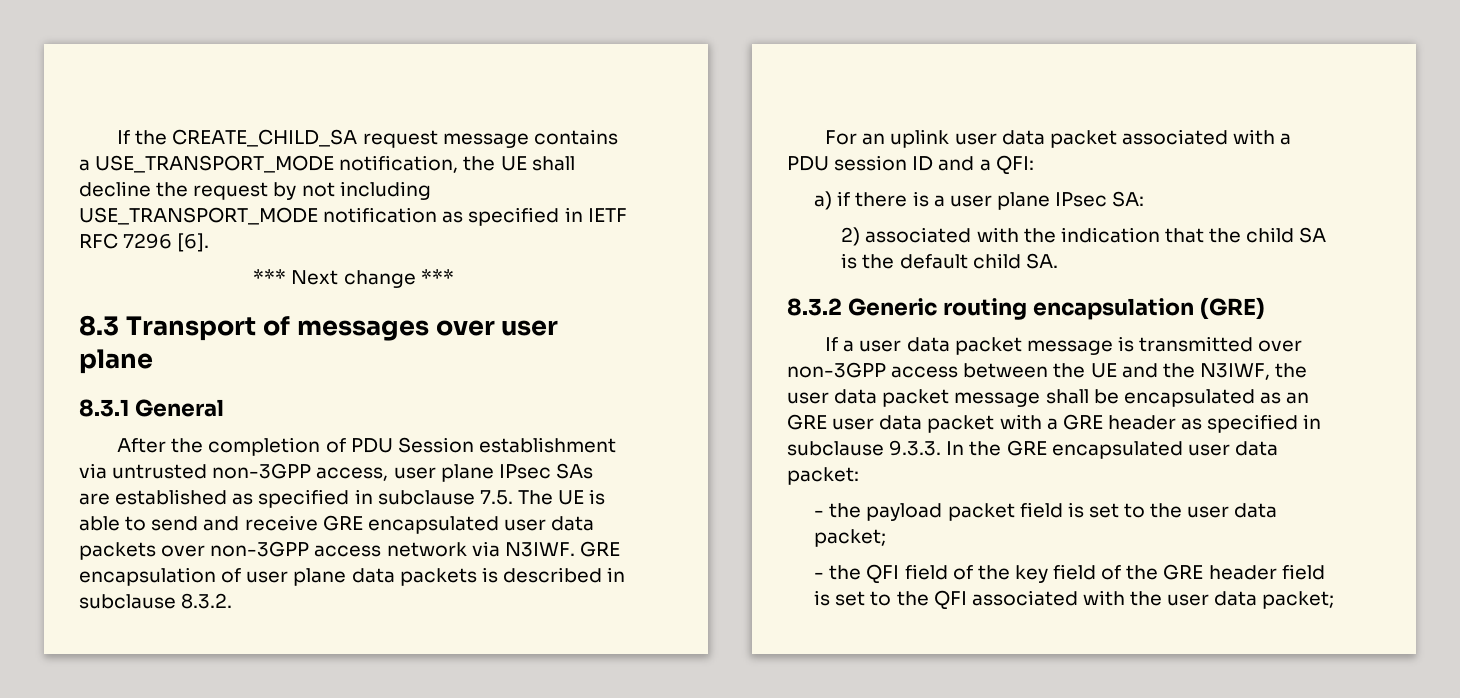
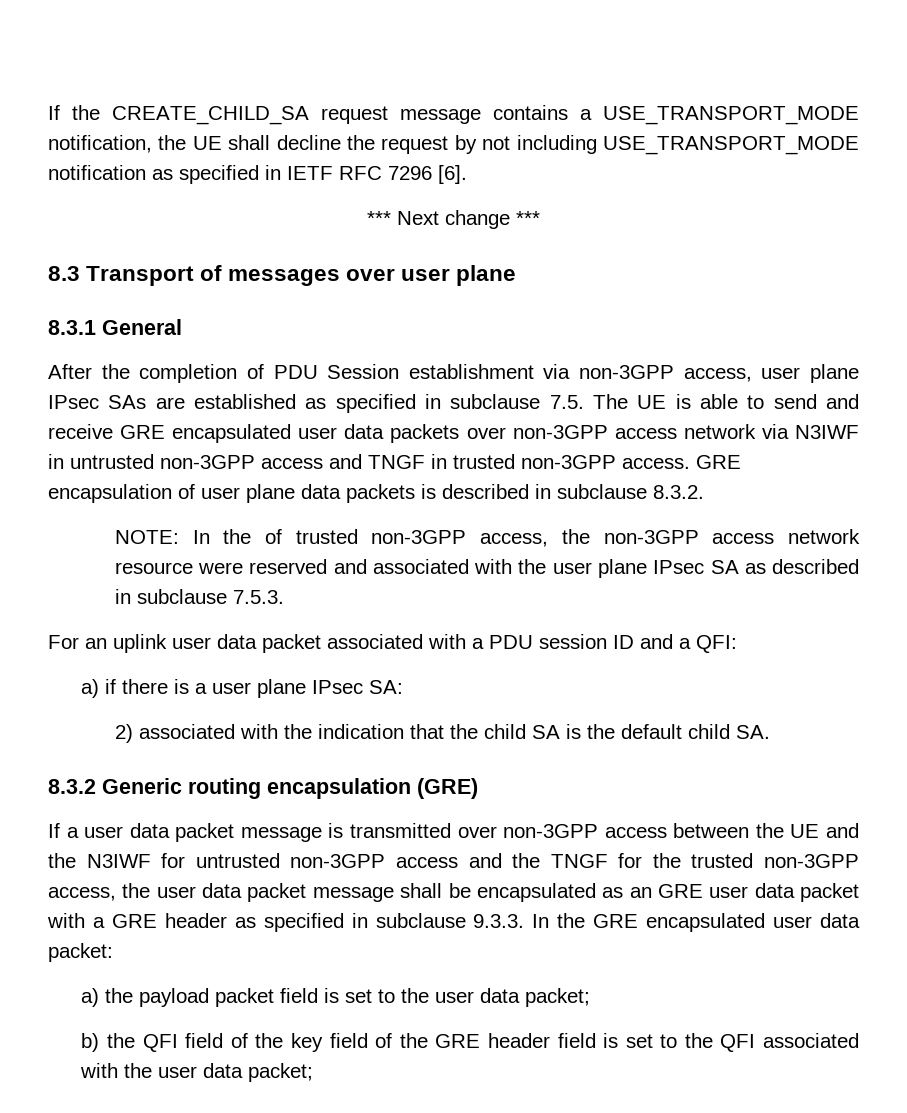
[112,464,208,479] untrusted -> (571, 371) none
[504,542,575,557] N3IWF. -> [795,425,859,439] [48,454,690,469] N3IWF in untrusted non-3GPP access and TNGF in trusted non-3GPP access.
(233, 601) none -> [114,529,860,547] [114,559,860,578] [114,589,284,604] // NOTE: In the of trusted non-3GPP access, the non-3GPP access network resource were reserved and associated with the user plane IPsec SA as described in subclause 7.5.3.
[1199,363,1270,380] N3IWF, -> [86,853,860,868] [48,887,116,901] N3IWF for untrusted non-3GPP access and the TNGF for the trusted non-3GPP access,
[814,510,825,517] - -> [81,988,100,1007] a)
[814,572,825,579] - -> [81,1033,100,1052] b)

